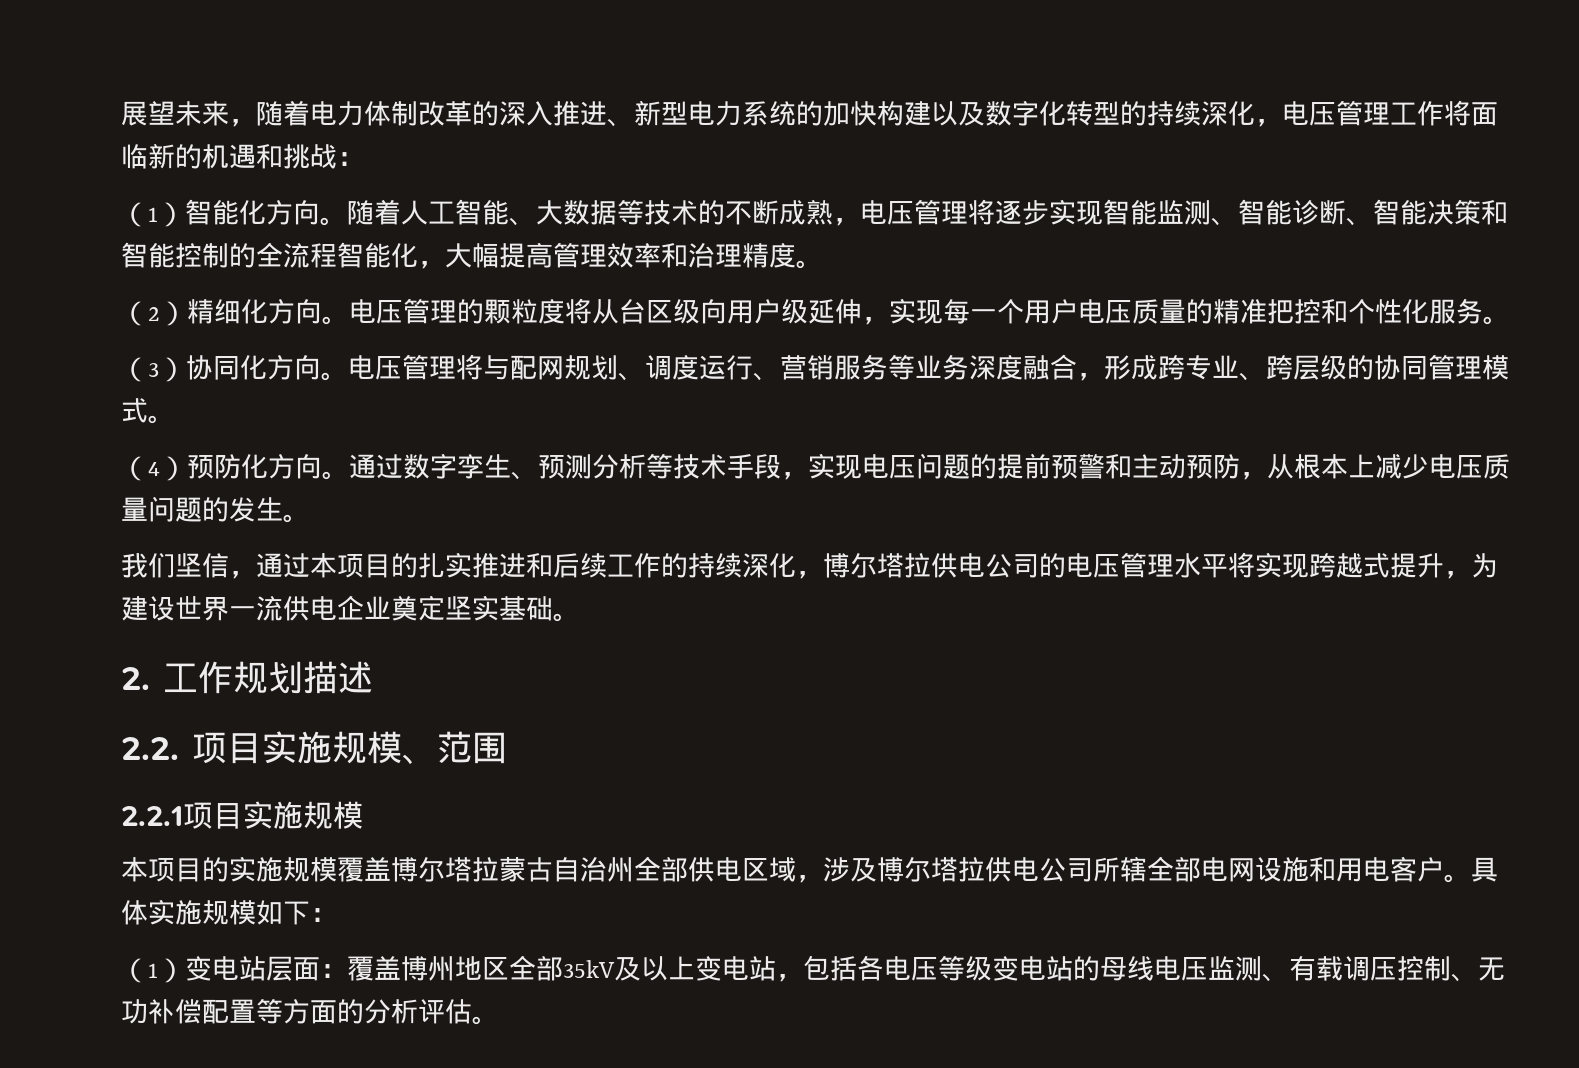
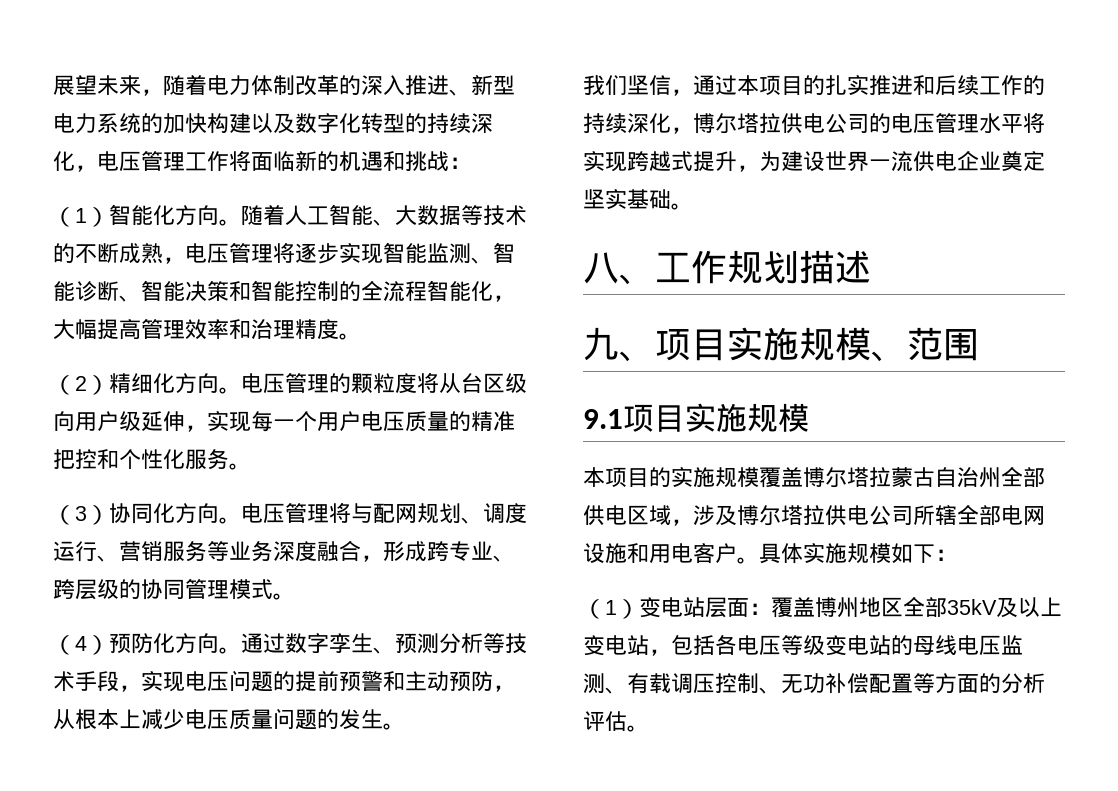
[121,667,150,690] 2. -> [583,252,655,285] 八、
[121,737,179,760] 2.2. -> [583,327,655,362] 九、
[121,806,183,826] 2.2.1 -> [583,409,623,429] 9.1

